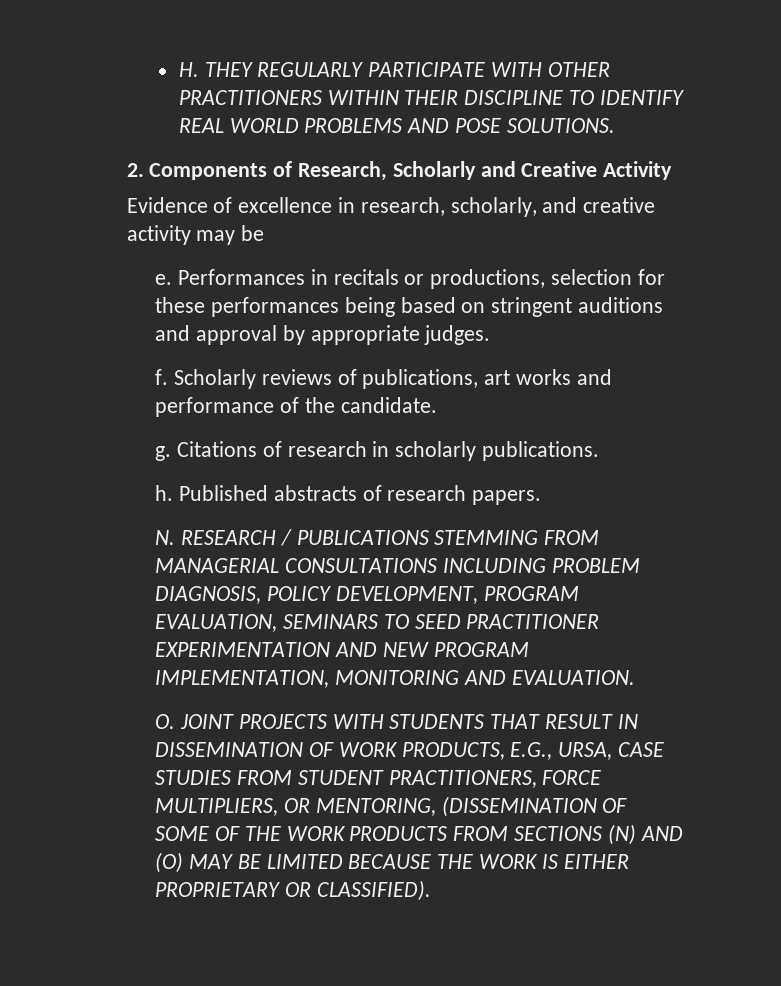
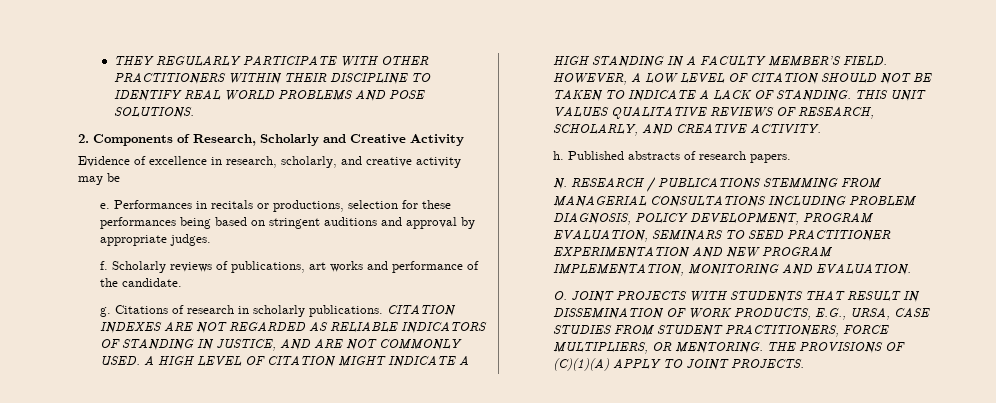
[178,62,199,77] H. -> (114, 60) none
(599, 451) none -> [386,304,456,317] [99,321,487,334] [99,338,462,351] [99,355,469,368] [552,55,887,68] [552,72,932,85] [552,89,926,102] [552,106,874,119] [552,123,821,136] CITATION INDEXES ARE NOT REGARDED AS RELIABLE INDICATORS OF STANDING IN JUSTICE, AND ARE NOT COMMONLY USED. A HIGH LEVEL OF CITATION MIGHT INDICATE A HIGH STANDING IN A FACULTY MEMBER’S FIELD. HOWEVER, A LOW LEVEL OF CITATION SHOULD NOT BE TAKEN TO INDICATE A LACK OF STANDING. THIS UNIT VALUES QUALITATIVE REVIEWS OF RESEARCH, SCHOLARLY, AND CREATIVE ACTIVITY.
[315,796,628,817] [155,824,683,845] [155,852,629,873] [155,880,431,901] MENTORING, (DISSEMINATION OF SOME OF THE WORK PRODUCTS FROM SECTIONS (N) AND (O) MAY BE LIMITED BECAUSE THE WORK IS EITHER PROPRIETARY OR CLASSIFIED). -> [674,342,905,354] [552,358,804,371] MENTORING. THE PROVISIONS OF (C)(1)(A) APPLY TO JOINT PROJECTS.

